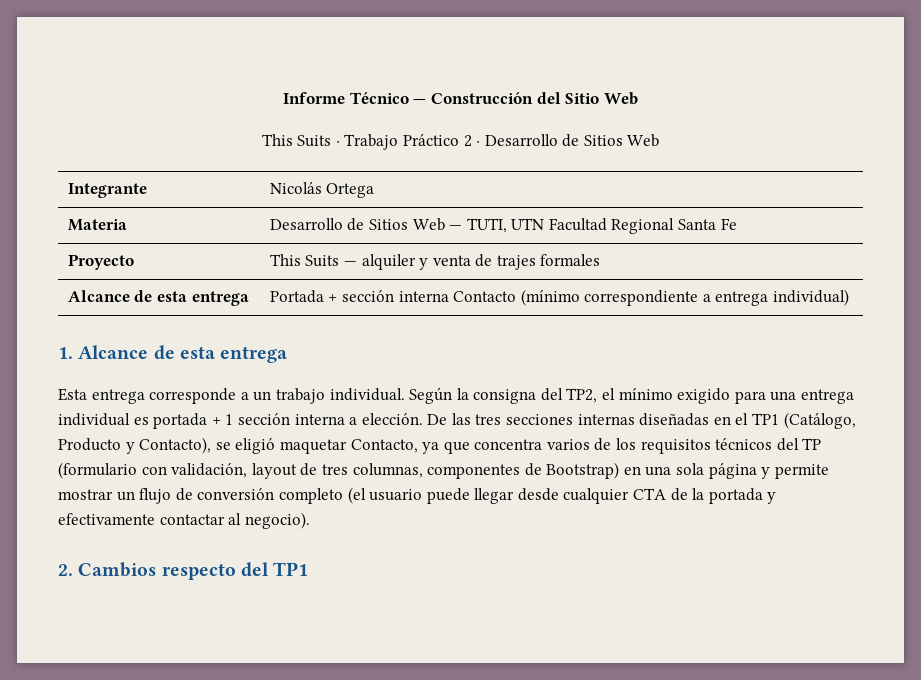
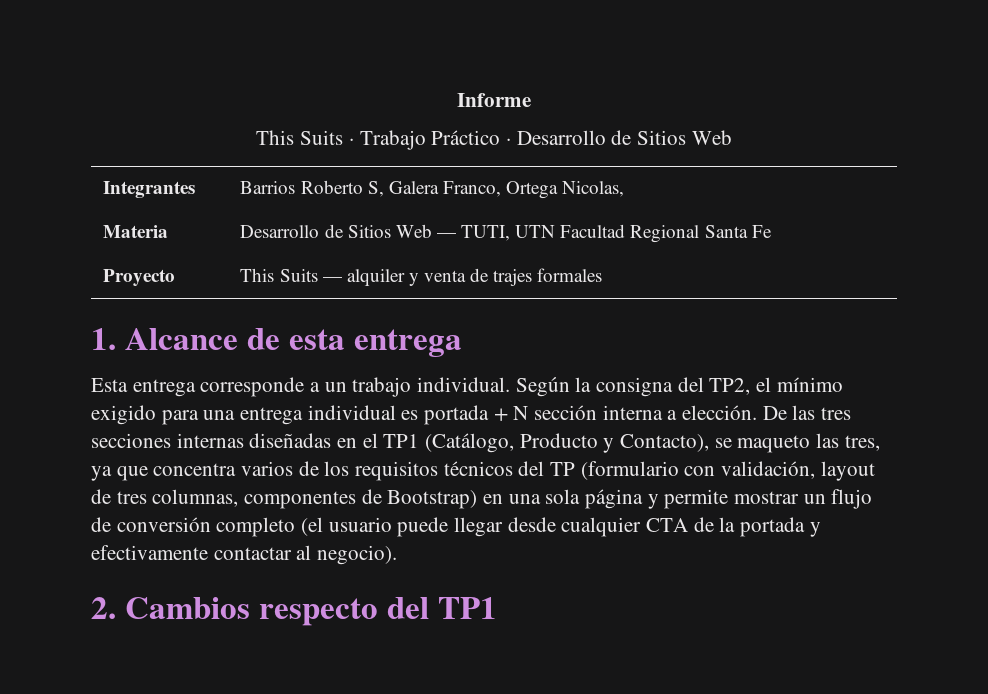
[349,92,638,105] Técnico — Construcción del Sitio Web -> (531, 100) none
[463,135,472,147] 2 -> (501, 137) none
[67,183,147,198] [269,182,322,194] Integrante | Nicolás -> [103,181,196,198] [240,180,501,197] Integrantes | Barrios Roberto S, Galera Franco,
(375, 190) none -> [562,181,625,197] Nicolas,
[67,290,249,306] [269,289,850,306] // Alcance de esta entrega | Portada + sección interna Contacto (mínimo correspondiente a entrega individual) -> (603, 275) none
[225,414,234,425] 1 -> [513,406,529,420] N
[235,438,418,454] eligió maquetar Contacto, -> [737,433,880,453] maqueto las tres,

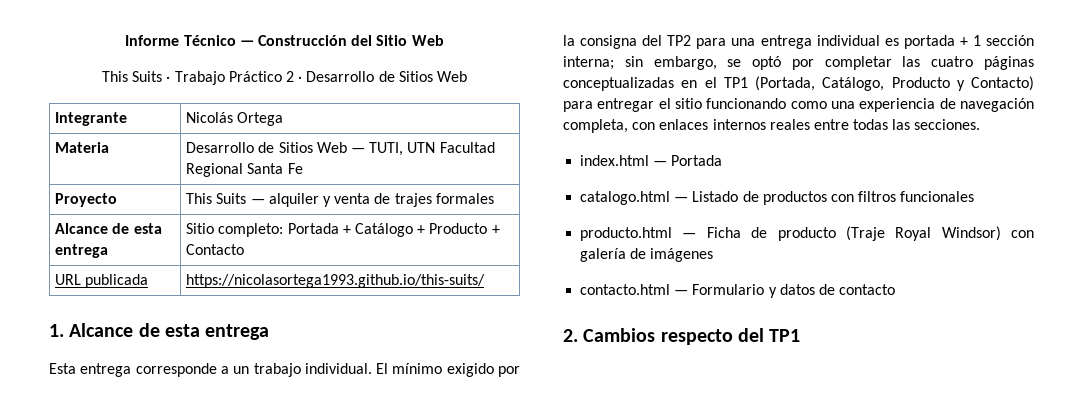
(531, 100) none -> [183,35,444,46] Técnico — Construcción del Sitio Web
(501, 137) none -> [286,71,294,82] 2
[103,181,196,198] [240,180,501,197] Integrantes | Barrios Roberto S, Galera Franco, -> [55,112,128,126] [186,112,234,123] Integrante | Nicolás
[562,181,625,197] Nicolas, -> (284, 119) none
(603, 275) none -> [55,223,162,234] [55,244,109,258] [186,223,500,237] [186,244,245,255] [55,274,149,288] [186,274,486,288] // Alcance de esta entrega | Sitio completo: Portada + Catálogo + Producto + Contacto // URL publicada | https://nicolasortega1993.github.io/this-suits/
[515,377,843,397] [91,405,156,425] Según la consigna del TP2, el mínimo exigido -> [376,363,521,377] [563,35,692,49] El mínimo exigido por la consigna del TP2
[513,405,852,420] [91,433,880,453] [91,461,875,481] [91,489,873,509] [91,517,821,537] [91,545,398,565] N sección interna a elección. De las tres secciones internas diseñadas en el TP1 (Catálogo, Producto y Contacto), se maqueto las tres, ya que concentra varios de los requisitos técnicos del TP (formulario con validación, layout de tres columnas, componentes de Bootstrap) en una sola página y permite mostrar un flujo de conversión completo (el usuario puede llegar desde cualquier CTA de la portada y efectivamente contactar al negocio). -> [972,35,1034,46] [563,56,1034,70] [563,76,1034,91] [563,98,1034,112] [563,119,981,133] [580,155,723,166] [580,191,975,205] [580,226,1034,241] [580,248,714,262] [580,284,896,298] 1 sección interna; sin embargo, se optó por completar las cuatro páginas conceptualizadas en el TP1 (Portada, Catálogo, Producto y Contacto) para entregar el sitio funcionando como una experiencia de navegación completa, con enlaces internos reales entre todas las secciones. // index.html — Portada // catalogo.html — Listado de productos con filtros funcionales // producto.html — Ficha de producto (Traje Royal Windsor) con galería de imágenes // contacto.html — Formulario y datos de contacto

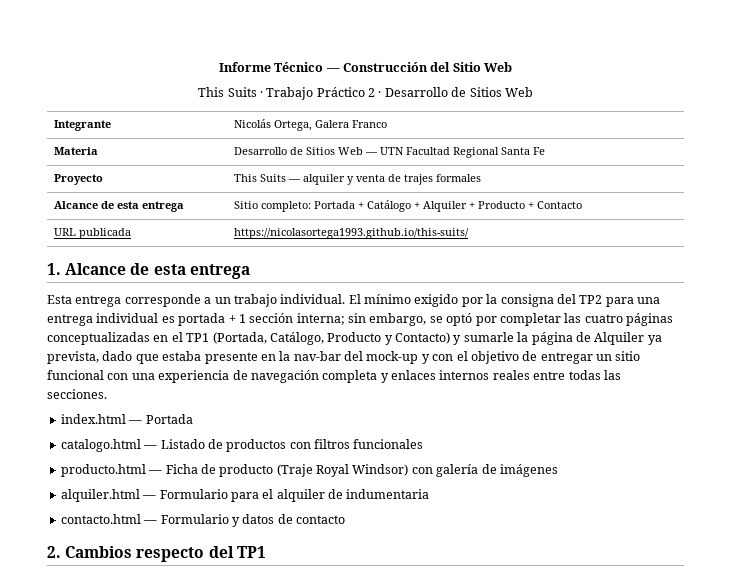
[237,112,284,126] Ortega -> [273,120,387,131] Ortega, Galera Franco
[369,142,404,156] TUTI, -> (378, 153) none
(426, 229) none -> [422,201,475,212] Alquiler +
[563,98,827,112] para entregar el sitio funcionando como -> [453,332,662,345] [47,351,641,364] [47,370,129,380] y sumarle la página de Alquiler ya prevista, dado que estaba presente en la nav-bar del mock-up y con el objetivo de entregar un sitio funcional con
[563,119,656,133] completa, con -> [322,370,389,383] completa y
(714, 255) none -> [60,489,430,502] // alquiler.html — Formulario para el alquiler de indumentaria

